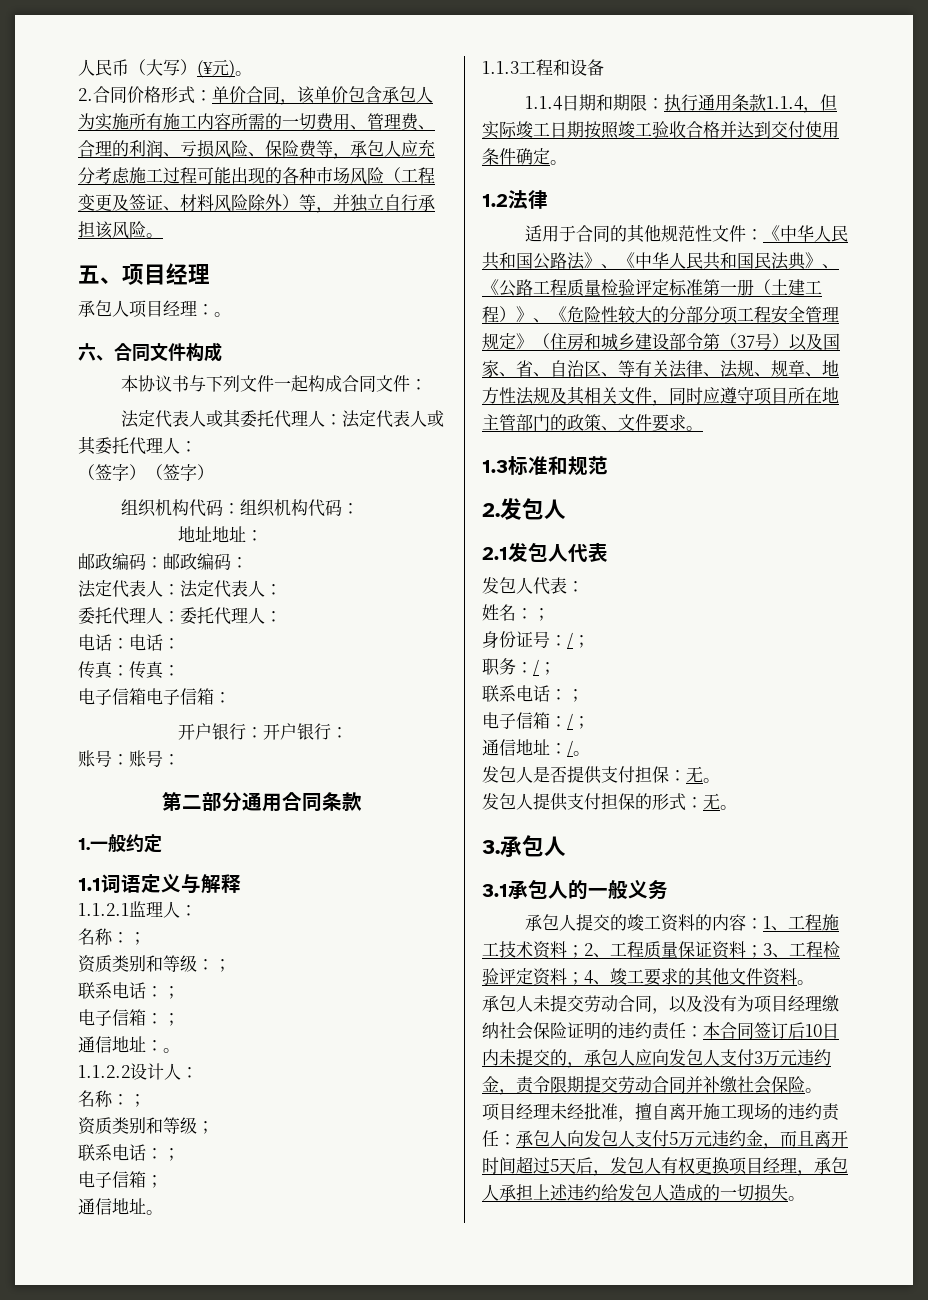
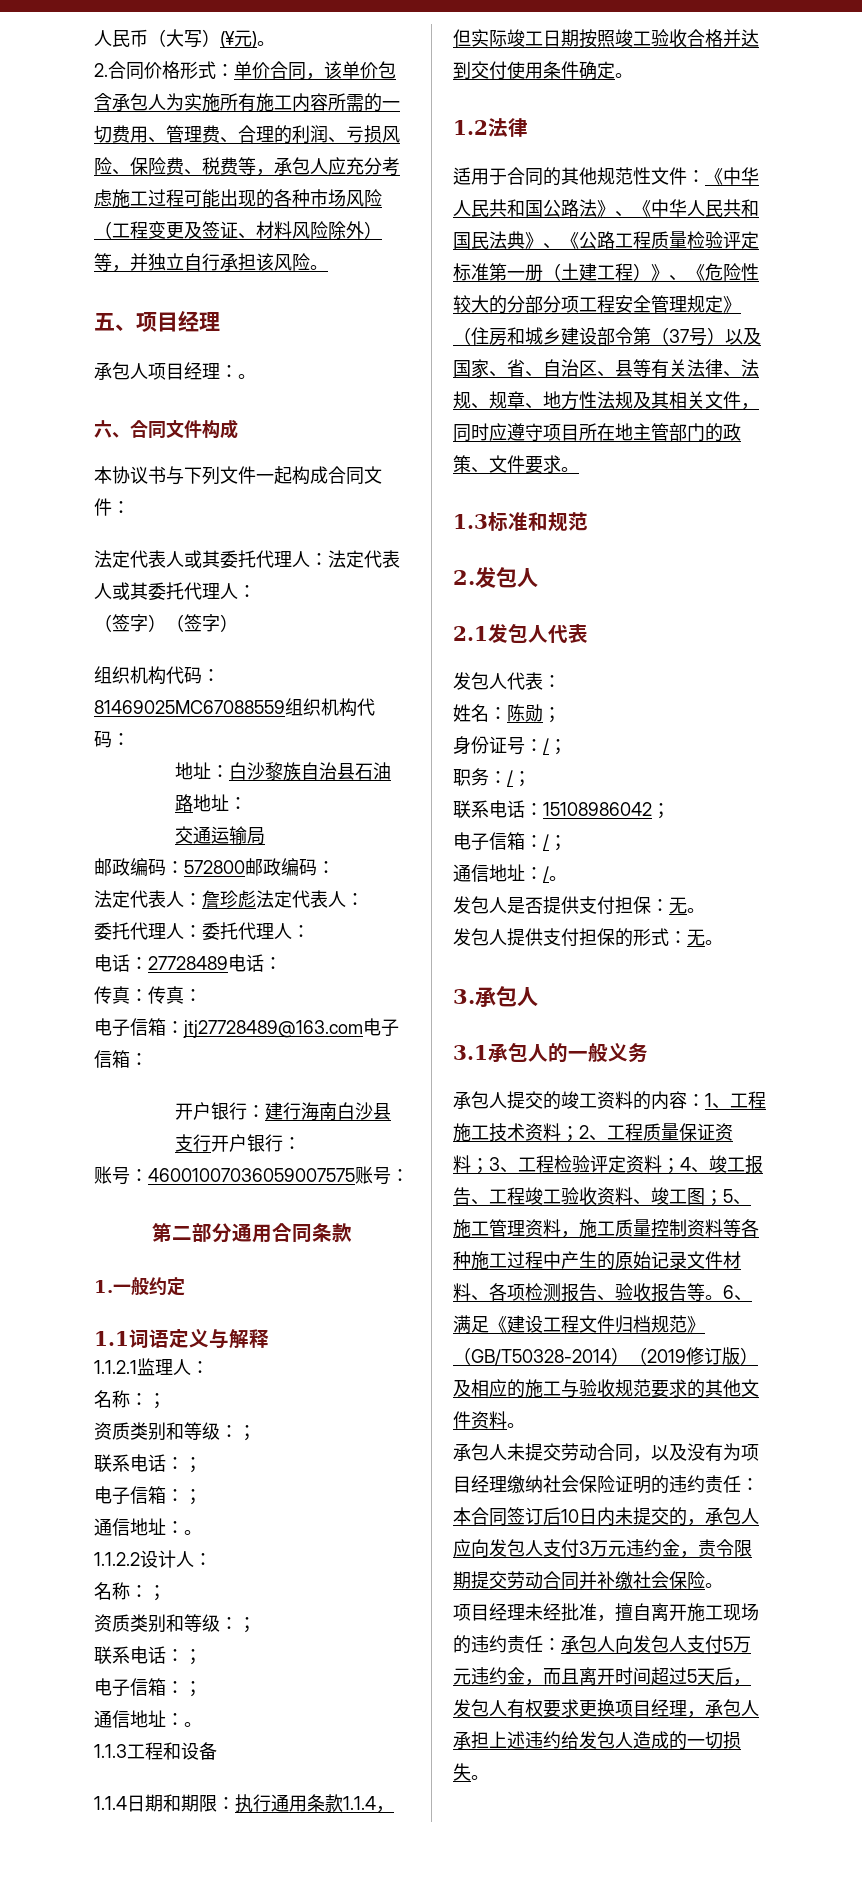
(317, 149) none -> [184,157,238,175] 、税费
(240, 508) none -> [94,700,285,714] 81469025MC67088559
[212,526,264,543] [78,553,163,570] 地址： // 邮政编码： -> [211,762,392,781] [175,794,248,812] [175,826,266,845] [94,858,245,876] ：白沙黎族自治县石油路地址： // 交通运输局 // 邮政编码：572800
(180, 589) none -> [202,890,256,908] 詹珍彪
(129, 643) none -> [148,956,228,970] 27728489
(146, 696) none -> [166,1020,363,1038] ：jtj27728489@163.com
(264, 732) none -> [265,1102,392,1121] [175,1134,212,1152] 建行海南白沙县支行
(129, 759) none -> [148,1168,355,1182] 46001007036059007575
[197,1121,214,1134] [78,1144,180,1161] [78,1171,163,1188] [78,1198,146,1215] ； // 联系电话：； // 电子信箱； // 通信地址 -> [220,1617,256,1633] [94,1646,202,1665] [94,1678,202,1697] [94,1710,184,1728] ：； // 联系电话：； // 电子信箱：； // 通信地址：
(618, 374) none -> [615,360,633,377] 县
(533, 613) none -> [507,704,543,722] 陈勋
(567, 694) none -> [543,802,652,816] 15108986042
(644, 976) none -> [745,1155,763,1174] [453,1187,751,1206] [453,1219,759,1238] [453,1251,741,1270] [453,1283,752,1302] [453,1315,705,1333] [453,1347,758,1365] [453,1379,651,1398] 报告、工程竣工验收资料、竣工图；5、施工管理资料，施工质量控制资料等各种施工过程中产生的原始记录文件材料、各项检测报告、验收报告等。6、满足《建设工程文件归档规范》（GB/T50328-2014）（2019修订版）及相应的施工与验收规范
(695, 1165) none -> [543,1699,579,1718] 要求

